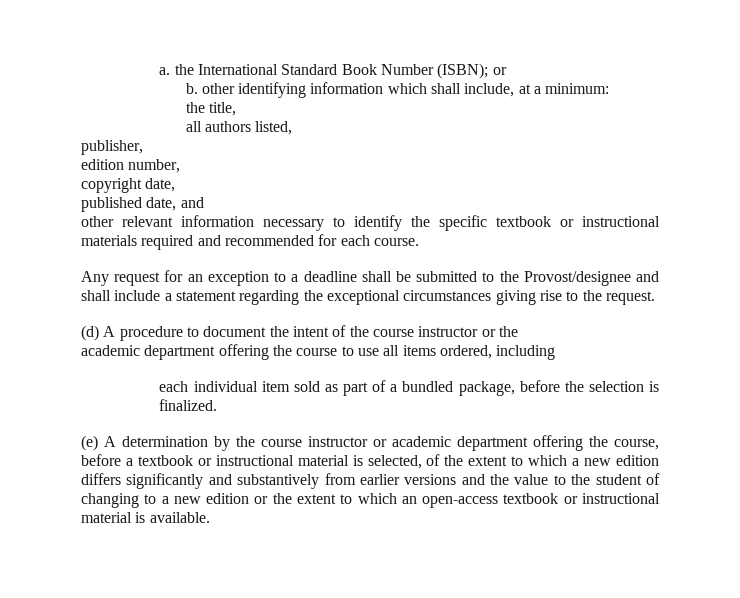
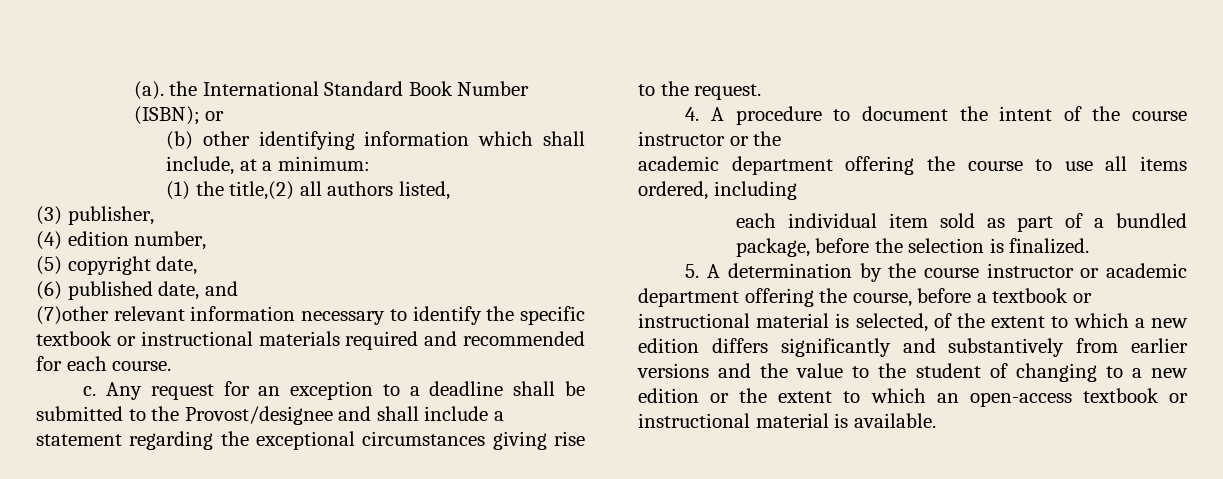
[159,67,171,75] a. -> [133,81,164,100] (a).
[185,83,198,94] b. -> [166,131,194,150] (b)
[185,102,236,116] the title, // -> [166,181,295,200] (1) the title,(2)
(293, 128) none -> [36,206,62,225] (3)
(143, 147) none -> [36,231,62,250] (4)
(181, 166) none -> [36,256,62,275] (5)
(176, 185) none -> [36,281,62,300] (6)
[81,216,114,227] other -> [36,306,109,325] (7)other
(419, 242) none -> [83,386,97,396] c.
[81,325,99,341] (d) -> [685,107,700,121] 4.
[81,435,98,451] (e) -> [685,264,700,278] 5.

